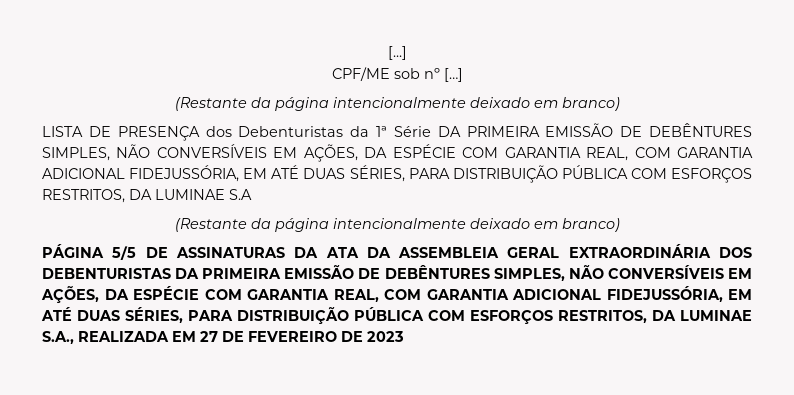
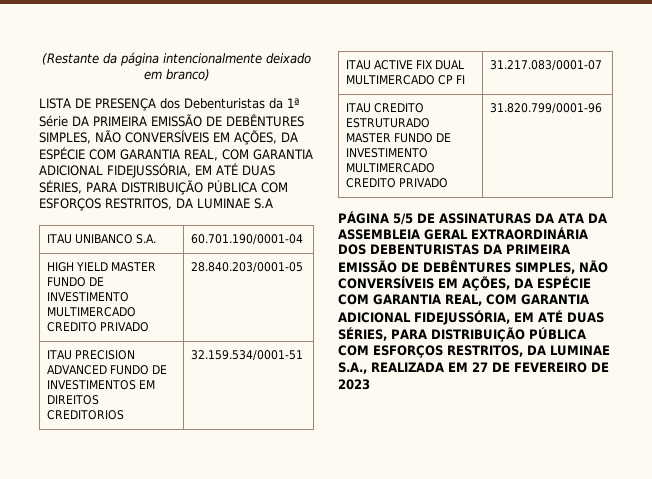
[387,46,407,60] [331,67,463,82] [...] // CPF/ME sob nº […] // -> (42, 59) none
[174,218,620,232] // (Restante da página intencionalmente deixado em branco) -> [47,234,157,244] [191,234,304,245] [47,262,157,272] [47,277,105,287] [47,292,130,302] [47,307,137,317] [47,322,150,332] [191,262,304,273] [47,350,136,360] [47,365,168,375] [47,380,156,390] [47,395,100,405] [47,410,125,420] [191,350,304,361] [346,60,465,70] [346,75,466,85] [490,60,603,71] [346,103,425,113] [346,118,431,128] [346,133,452,143] [346,148,429,158] [346,163,436,173] [346,178,449,188] [490,103,603,114] // ITAU UNIBANCO S.A. | 60.701.190/0001-04 // HIGH YIELD MASTER FUNDO DE INVESTIMENTO MULTIMERCADO CREDITO PRIVADO | 28.840.203/0001-05 // ITAU PRECISION ADVANCED FUNDO DE INVESTIMENTOS EM DIREITOS CREDITORIOS | 32.159.534/0001-51 // ITAU ACTIVE FIX DUAL MULTIMERCADO CP FI | 31.217.083/0001-07 // ITAU CREDITO ESTRUTURADO MASTER FUNDO DE INVESTIMENTO MULTIMERCADO CREDITO PRIVADO | 31.820.799/0001-96

